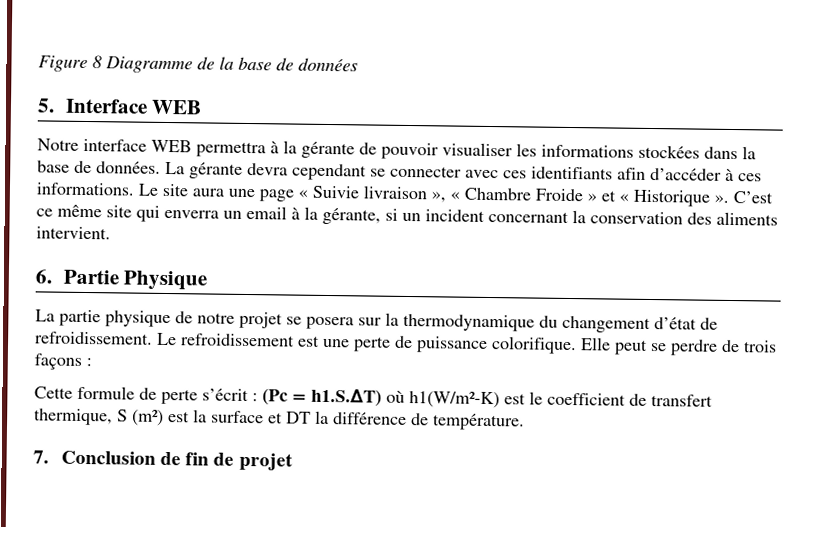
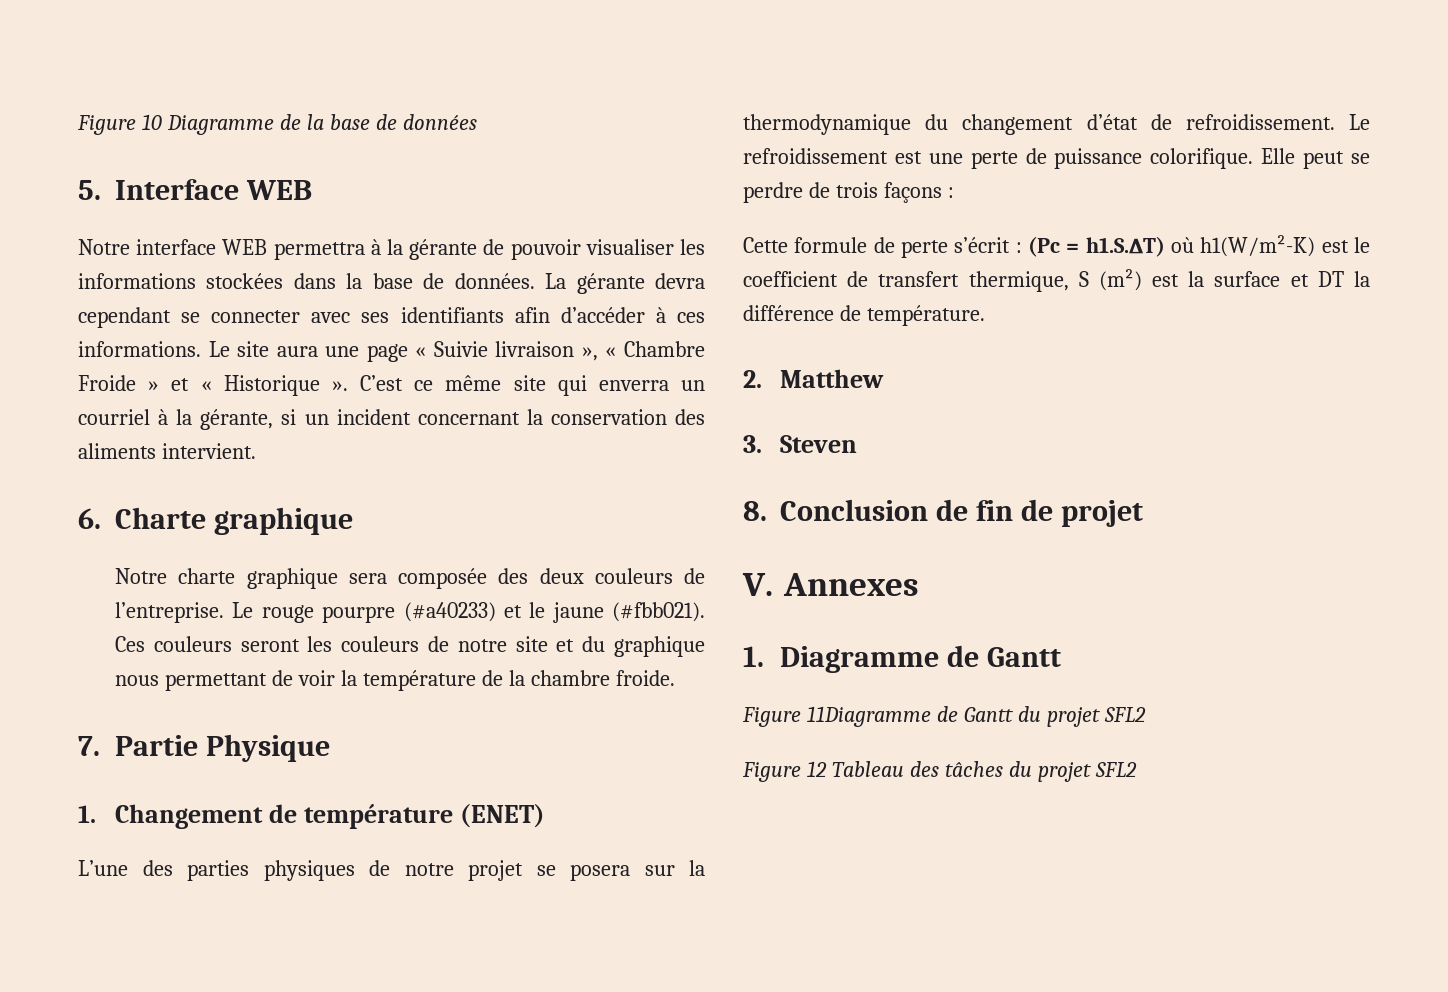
[38,55,102,73] Figure 8 -> [77,114,162,135] Figure 10
[503,170,527,179] ces -> [361,312,390,323] ses
[246,205,287,220] email -> [78,409,150,425] courriel
[62,269,208,291] [35,309,171,328] Partie Physique // La partie physique -> [115,507,354,535] [115,568,705,589] [115,602,705,623] [115,636,706,657] [115,670,675,691] [78,734,331,762] [78,804,545,829] [78,860,355,881] Charte graphique // Notre charte graphique sera composée des deux couleurs de l’entreprise. Le rouge pourpre (#a40233) et le jaune (#fbb021). Ces couleurs seront les couleurs de notre site et du graphique nous permettant de voir la température de la chambre froide. // 7. Partie Physique // 1. Changement de température (ENET) // L’une des parties physiques
[33,450,49,464] 7. -> [743,369,885,388] [743,435,858,453] [743,501,767,521] 2. Matthew // 3. Steven // 8.
(293, 461) none -> [742,573,919,596] [743,645,1061,673] [742,706,1146,727] [742,761,1137,782] // V. Annexes // 1. Diagramme de Gantt // Figure 11Diagramme de Gantt du projet SFL2 // Figure 12 Tableau des tâches du projet SFL2

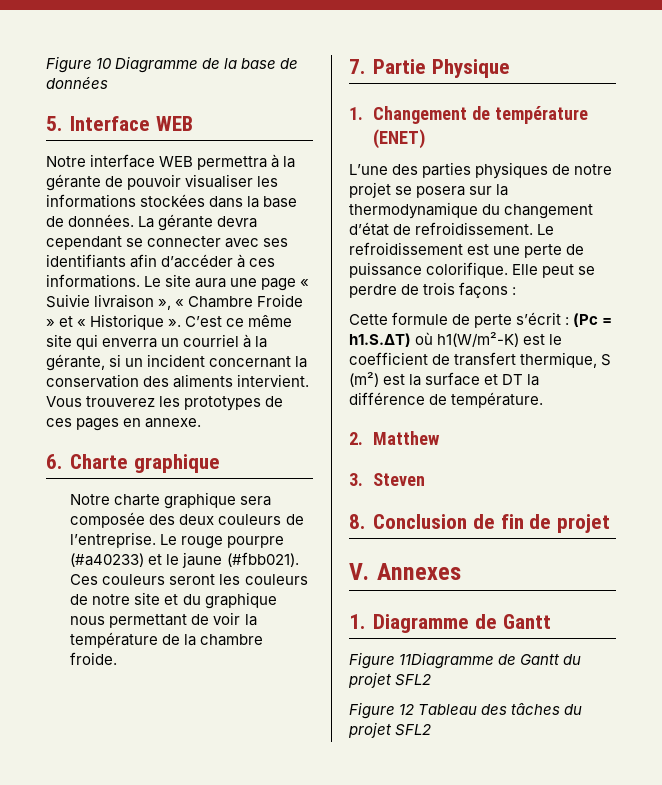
(256, 451) none -> [46,396,284,411] [46,418,202,431] Vous trouverez les prototypes de ces pages en annexe.

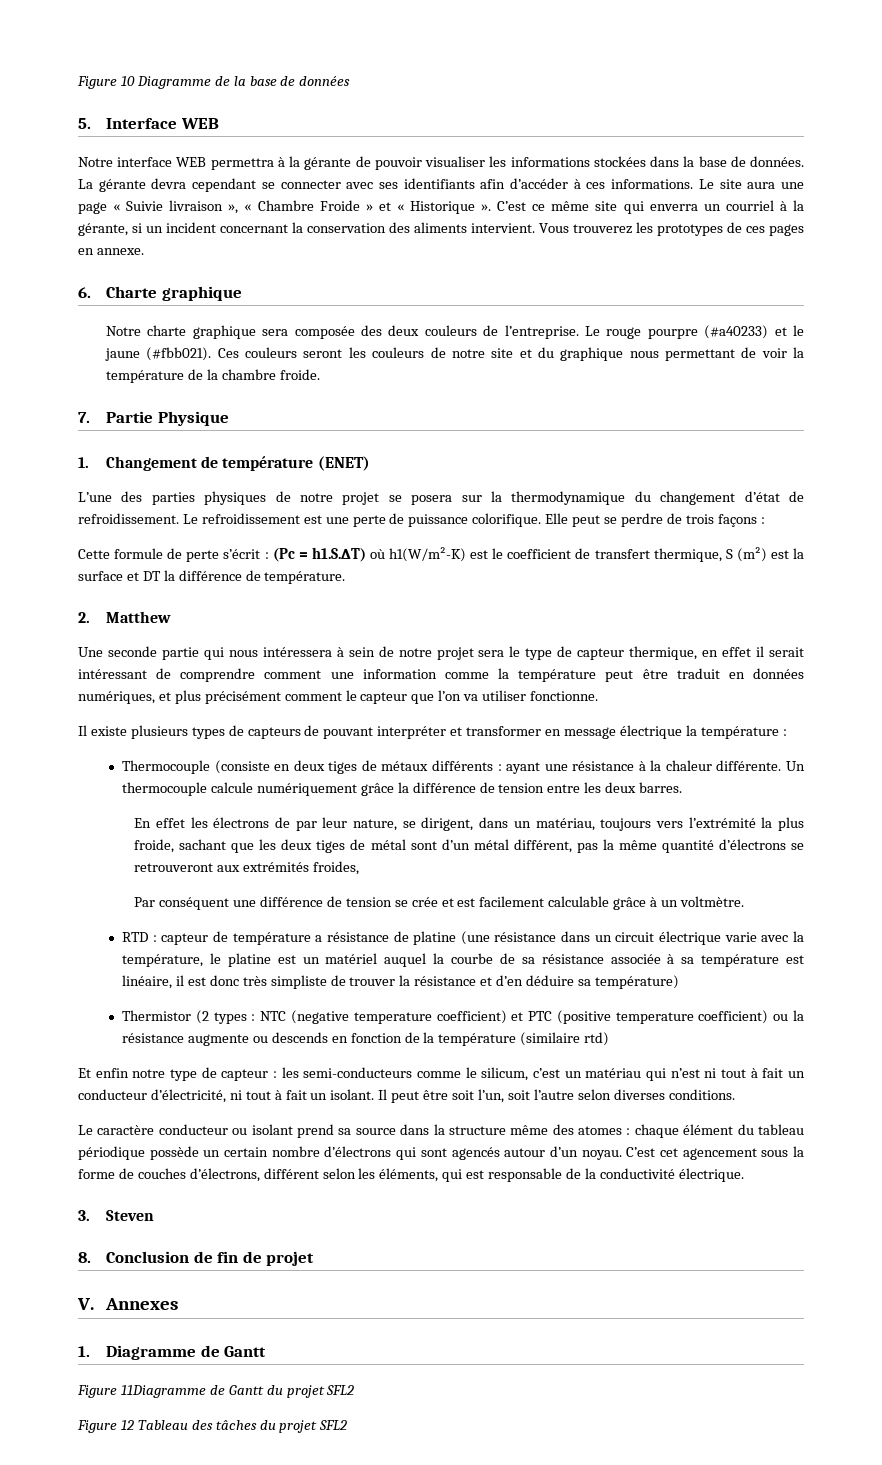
(441, 438) none -> [78,646,805,660] [78,668,805,682] [78,690,599,704] [78,725,787,739] [122,760,806,774] [122,782,683,796] [134,817,804,831] [134,839,804,853] [134,861,359,875] [134,896,744,910] [122,931,805,945] [122,953,805,967] [122,975,679,989] [122,1010,804,1024] [122,1032,610,1046] [78,1067,805,1081] [78,1089,735,1103] [78,1124,805,1138] [78,1146,804,1160] [78,1168,744,1182] // Une seconde partie qui nous intéressera à sein de notre projet sera le type de capteur thermique, en effet il serait intéressant de comprendre comment une information comme la température peut être traduit en données numériques, et plus précisément comment le capteur que l’on va utiliser fonctionne. // Il existe plusieurs types de capteurs de pouvant interpréter et transformer en message électrique la température : // Thermocouple (consiste en deux tiges de métaux différents : ayant une résistance à la chaleur différente. Un thermocouple calcule numériquement grâce la différence de tension entre les deux barres. // En effet les électrons de par leur nature, se dirigent, dans un matériau, toujours vers l’extrémité la plus froide, sachant que les deux tiges de métal sont d’un métal différent, pas la même quantité d’électrons se retrouveront aux extrémités froides, // Par conséquent une différence de tension se crée et est facilement calculable grâce à un voltmètre. // RTD : capteur de température a résistance de platine (une résistance dans un circuit électrique varie avec la température, le platine est un matériel auquel la courbe de sa résistance associée à sa température est linéaire, il est donc très simpliste de trouver la résistance et d’en déduire sa température) // Thermistor (2 types : NTC (negative temperature coefficient) et PTC (positive temperature coefficient) ou la résistance augmente ou descends en fonction de la température (similaire rtd) // Et enfin notre type de capteur : les semi-conducteurs comme le silicum, c’est un matériau qui n’est ni tout à fait un conducteur d’électricité, ni tout à fait un isolant. Il peut être soit l’un, soit l’autre selon diverses conditions. // Le caractère conducteur ou isolant prend sa source dans la structure même des atomes : chaque élément du tableau périodique possède un certain nombre d’électrons qui sont agencés autour d’un noyau. C’est cet agencement sous la forme de couches d’électrons, différent selon les éléments, qui est responsable de la conductivité électrique.

